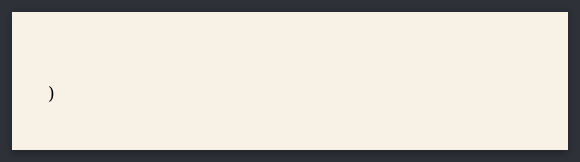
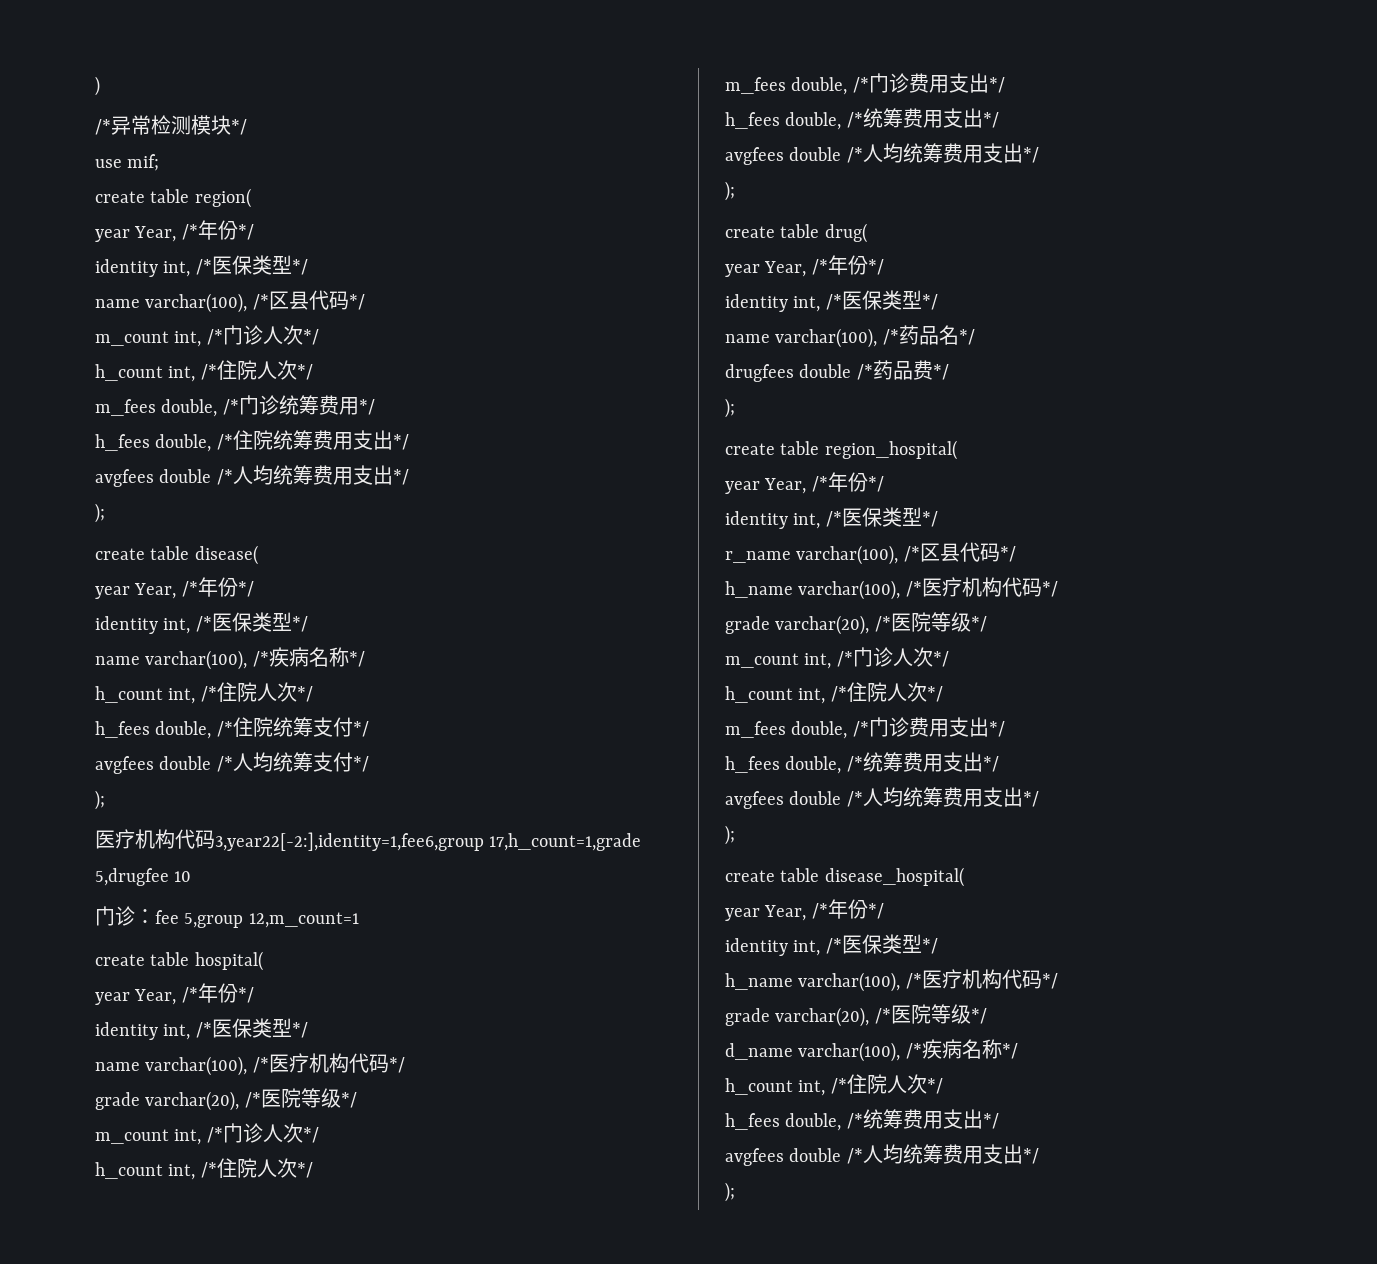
(55, 94) none -> [95,115,247,135] [95,154,160,171] [95,188,251,208] [95,220,254,242] [95,255,308,277] [95,290,365,313] [95,325,319,347] [95,360,313,382] [95,395,375,417] [95,430,409,452] [95,465,409,487] [95,503,105,523] [95,545,258,565] [95,577,254,599] [95,612,308,634] [95,647,365,670] [95,682,313,704] [95,717,369,739] [95,752,369,774] [95,790,105,810] [95,829,642,851] [95,868,192,886] [95,906,359,928] [95,951,263,971] [95,983,254,1005] [95,1018,308,1040] [95,1053,405,1076] [95,1088,357,1111] [95,1123,319,1145] [95,1158,313,1180] [725,73,1005,95] [725,108,999,130] [725,143,1039,165] [725,181,735,201] [725,223,867,243] [725,255,884,277] [725,290,938,312] [725,325,975,348] [725,360,949,382] [725,398,735,418] [725,440,957,460] [725,472,884,494] [725,507,938,529] [725,542,1016,565] [725,577,1058,600] [725,612,987,635] [725,647,949,669] [725,682,943,704] [725,717,1005,739] [725,752,999,774] [725,787,1039,809] [725,825,735,845] [725,867,964,887] [725,899,884,921] [725,934,938,956] [725,969,1058,992] [725,1004,987,1027] [725,1039,1018,1062] [725,1074,943,1096] [725,1109,999,1131] [725,1144,1039,1166] [725,1182,735,1202] // /*异常检测模块*/ // use mif; // create table region( // year Year, /*年份*/ // identity int, /*医保类型*/ // name varchar(100), /*区县代码*/ // m_count int, /*门诊人次*/ // h_count int, /*住院人次*/ // m_fees double, /*门诊统筹费用*/ // h_fees double, /*住院统筹费用支出*/ // avgfees double /*人均统筹费用支出*/ // ); // create table disease( // year Year, /*年份*/ // identity int, /*医保类型*/ // name varchar(100), /*疾病名称*/ // h_count int, /*住院人次*/ // h_fees double, /*住院统筹支付*/ // avgfees double /*人均统筹支付*/ // ); // 医疗机构代码3,year22[-2:],identity=1,fee6,group 17,h_count=1,grade 5,drugfee 10 // 门诊：fee 5,group 12,m_count=1 // create table hospital( // year Year, /*年份*/ // identity int, /*医保类型*/ // name varchar(100), /*医疗机构代码*/ // grade varchar(20), /*医院等级*/ // m_count int, /*门诊人次*/ // h_count int, /*住院人次*/ // m_fees double, /*门诊费用支出*/ // h_fees double, /*统筹费用支出*/ // avgfees double /*人均统筹费用支出*/ // ); // create table drug( // year Year, /*年份*/ // identity int, /*医保类型*/ // name varchar(100), /*药品名*/ // drugfees double /*药品费*/ // ); // create table region_hospital( // year Year, /*年份*/ // identity int, /*医保类型*/ // r_name varchar(100), /*区县代码*/ // h_name varchar(100), /*医疗机构代码*/ // grade varchar(20), /*医院等级*/ // m_count int, /*门诊人次*/ // h_count int, /*住院人次*/ // m_fees double, /*门诊费用支出*/ // h_fees double, /*统筹费用支出*/ // avgfees double /*人均统筹费用支出*/ // ); // create table disease_hospital( // year Year, /*年份*/ // identity int, /*医保类型*/ // h_name varchar(100), /*医疗机构代码*/ // grade varchar(20), /*医院等级*/ // d_name varchar(100), /*疾病名称*/ // h_count int, /*住院人次*/ // h_fees double, /*统筹费用支出*/ // avgfees double /*人均统筹费用支出*/ // );

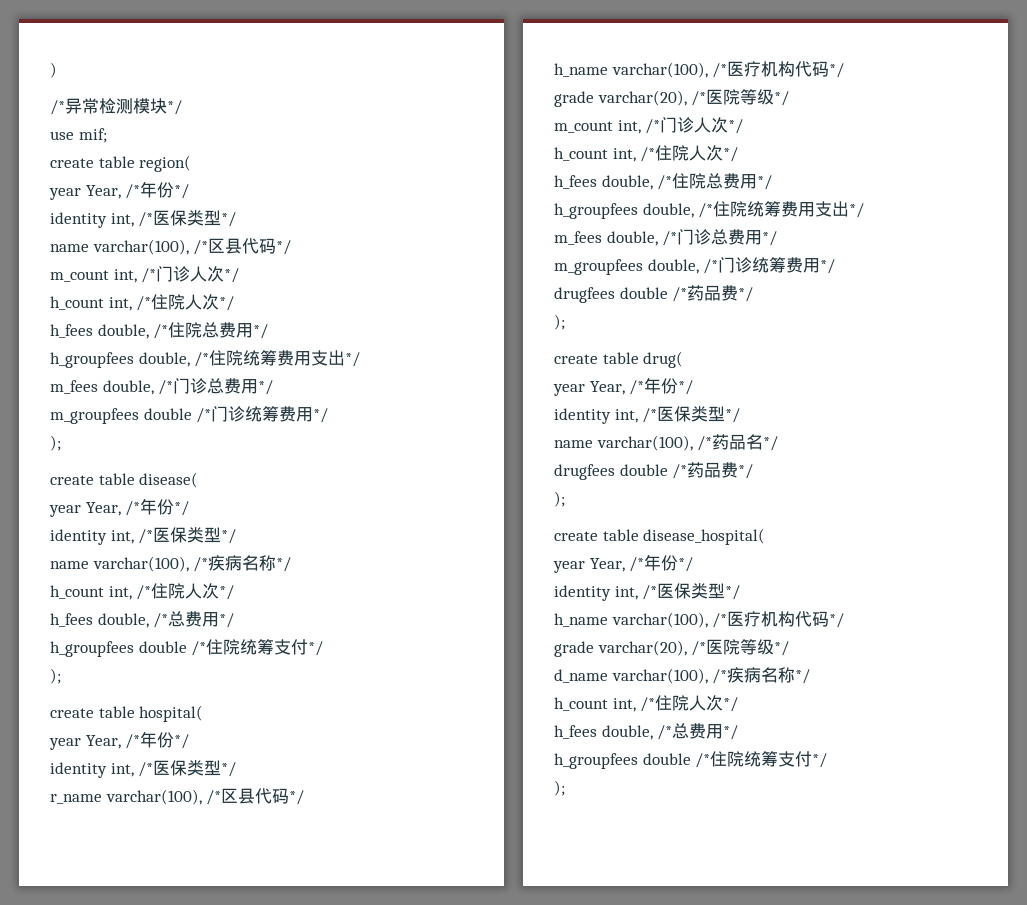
[95,395,375,417] [95,430,409,452] [95,465,393,487] m_fees double, /*门诊统筹费用*/ // h_fees double, /*住院统筹费用支出*/ // avgfees double /*人均统筹费用支出 -> [50,322,269,339] [50,350,361,368] [50,378,274,395] [50,406,314,424] h_fees double, /*住院总费用*/ // h_groupfees double, /*住院统筹费用支出*/ // m_fees double, /*门诊总费用*/ // m_groupfees double /*门诊统筹费用
[232,717,369,737] [95,752,369,774] [95,790,105,810] [95,829,642,851] [95,868,192,886] [95,906,359,928] 住院统筹支付*/ // avgfees double /*人均统筹支付*/ // ); // 医疗机构代码3,year22[-2:],identity=1,fee6,group 17,h_count=1,grade 5,drugfee 10 // 门诊：fee 5,group 12,m_count=1 -> [168,611,235,628] [50,639,324,657] [50,668,61,684] 总费用*/ // h_groupfees double /*住院统筹支付*/ // );
[95,1053,405,1076] [95,1088,357,1111] [95,1123,319,1145] [95,1158,313,1180] [725,73,1005,95] [725,108,999,130] [725,143,1039,165] [725,181,735,201] [725,223,867,243] [725,255,884,277] [725,290,938,312] [725,325,975,348] [725,360,949,382] [725,398,735,418] [725,440,957,460] [725,472,884,494] [725,507,938,529] // name varchar(100), /*医疗机构代码*/ // grade varchar(20), /*医院等级*/ // m_count int, /*门诊人次*/ // h_count int, /*住院人次*/ // m_fees double, /*门诊费用支出*/ // h_fees double, /*统筹费用支出*/ // avgfees double /*人均统筹费用支出*/ // ); // create table drug( // year Year, /*年份*/ // identity int, /*医保类型*/ // name varchar(100), /*药品名*/ // drugfees double /*药品费*/ // ); // create table region_hospital( // year Year, /*年份*/ // identity int, /*医保类型*/ -> (237, 769) none
[725,717,1005,739] [725,752,999,774] [725,787,1023,809] m_fees double, /*门诊费用支出*/ // h_fees double, /*统筹费用支出*/ // avgfees double /*人均统筹费用支出 -> [554,173,773,190] [554,201,865,219] [554,229,778,246] [554,257,836,275] [554,285,754,303] [554,314,565,330] [554,351,684,368] [553,377,694,396] [554,406,741,424] [554,434,779,451] [554,462,739,480] h_fees double, /*住院总费用*/ // h_groupfees double, /*住院统筹费用支出*/ // m_fees double, /*门诊总费用*/ // m_groupfees double, /*门诊统筹费用*/ // drugfees double /*药品费*/ // ); // create table drug( // year Year, /*年份*/ // identity int, /*医保类型*/ // name varchar(100), /*药品名*/ // drugfees double /*药品费
[862,1109,999,1129] [725,1144,1023,1166] 统筹费用支出*/ // avgfees double /*人均统筹费用支出 -> [672,723,739,740] [554,751,813,769] 总费用*/ // h_groupfees double /*住院统筹支付

